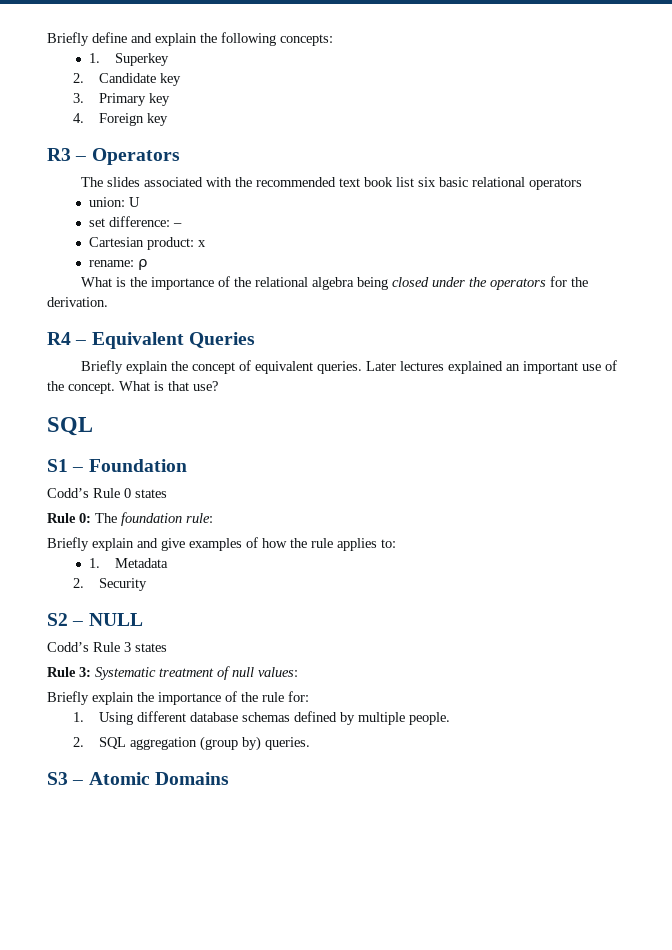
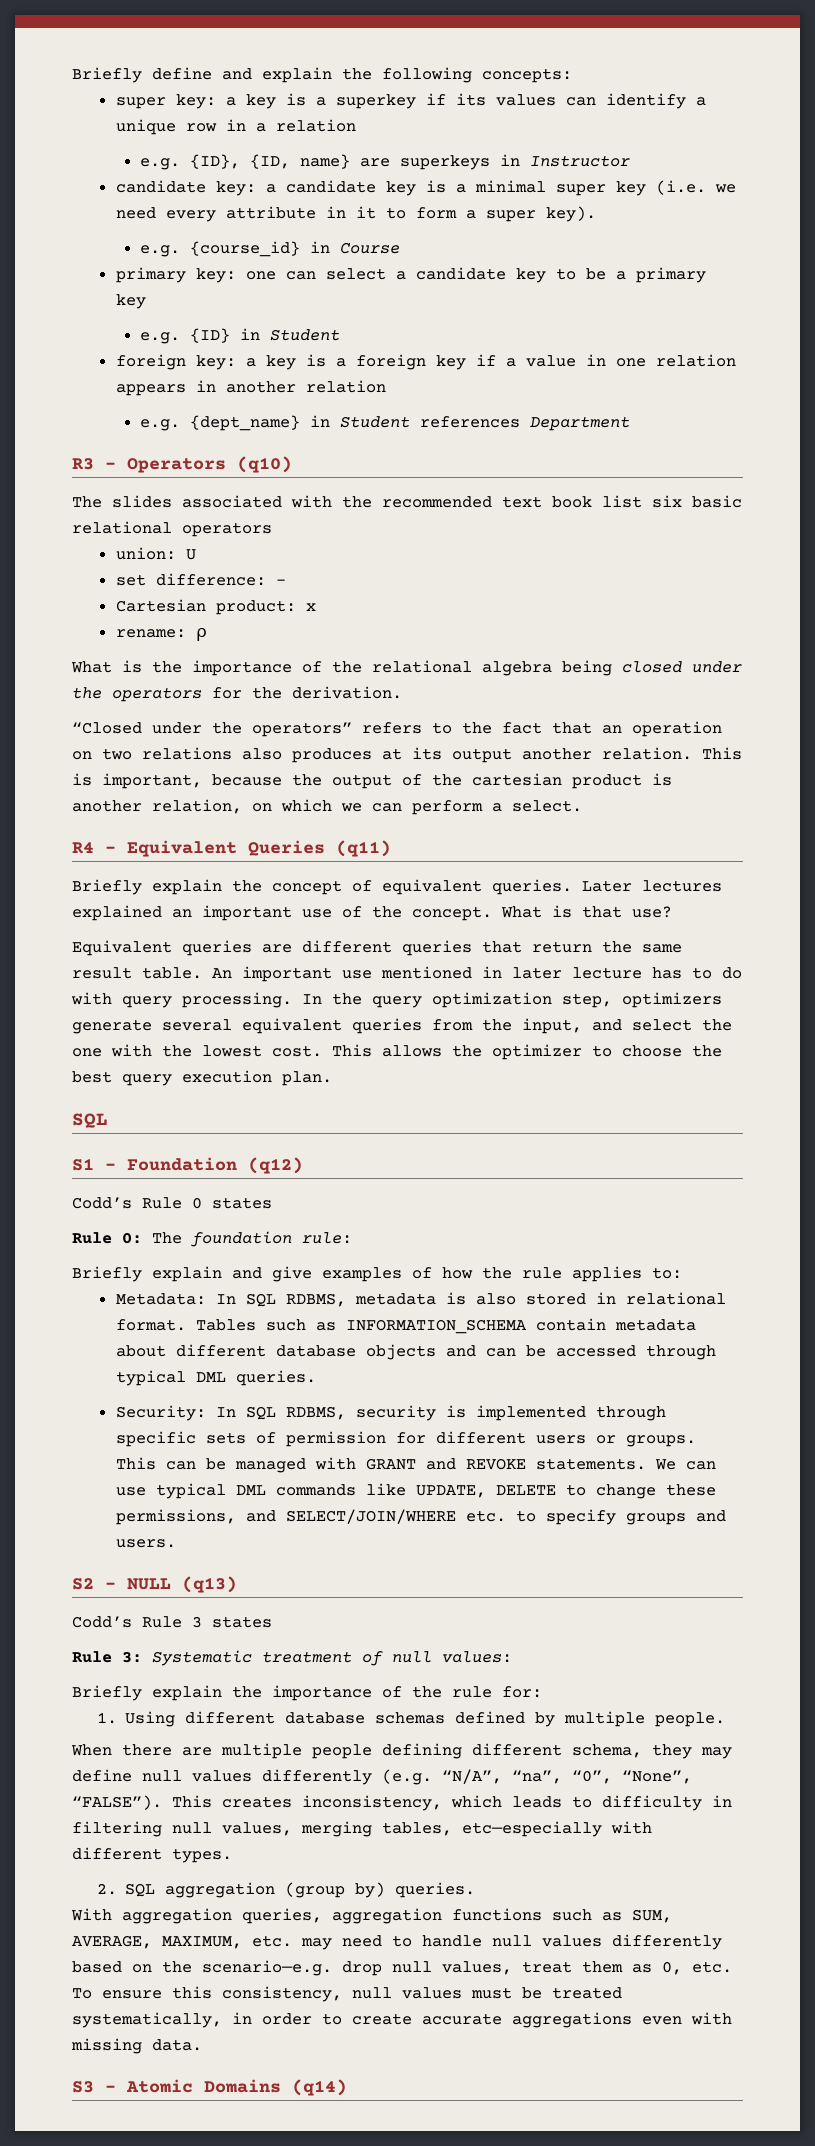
[89,53,170,66] [73,73,182,86] [73,93,171,106] [73,113,169,126] 1. Superkey // 2. Candidate key // 3. Primary key // 4. Foreign key -> [115,93,706,109] [115,119,356,135] [140,154,631,170] [115,180,736,196] [115,206,596,222] [140,241,401,257] [115,267,706,283] [115,294,146,309] [140,328,341,344] [115,354,736,370] [115,380,386,396] [140,415,631,431] super key: a key is a superkey if its values can identify a unique row in a relation // e.g. {ID}, {ID, name} are superkeys in Instructor // candidate key: a candidate key is a minimal super key (i.e. we need every attribute in it to form a super key). // e.g. {course_id} in Course // primary key: one can select a candidate key to be a primary key // e.g. {ID} in Student // foreign key: a key is a foreign key if a value in one relation appears in another relation // e.g. {dept_name} in Student references Department
(180, 156) none -> [237,456,292,473] (q10)
(108, 302) none -> [72,721,722,737] [72,747,742,763] [72,773,672,789] [72,799,582,815] // “Closed under the operators” refers to the fact that an operation on two relations also produces at its output another relation. This is important, because the output of the cartesian product is another relation, on which we can perform a select.
(255, 340) none -> [336,840,391,857] (q11)
(218, 386) none -> [72,940,682,956] [72,966,742,982] [71,992,722,1008] [72,1018,732,1034] [72,1044,722,1060] [72,1070,332,1086] // Equivalent queries are different queries that return the same result table. An important use mentioned in later lecture has to do with query processing. In the query optimization step, optimizers generate several equivalent queries from the input, and select the one with the lowest cost. This allows the optimizer to choose the best query execution plan.
(187, 465) none -> [248,1157,303,1174] (q12)
[89,558,169,568] [73,578,148,591] 1. Metadata // 2. Security -> [115,1292,726,1307] [115,1318,696,1334] [115,1344,716,1360] [115,1370,316,1386] [115,1405,666,1421] [115,1431,696,1447] [115,1457,716,1473] [115,1483,716,1499] [115,1509,726,1525] [115,1539,176,1548] Metadata: In SQL RDBMS, metadata is also stored in relational format. Tables such as INFORMATION_SCHEMA contain metadata about different database objects and can be accessed through typical DML queries. // Security: In SQL RDBMS, security is implemented through specific sets of permission for different users or groups. This can be managed with GRANT and REVOKE statements. We can use typical DML commands like UPDATE, DELETE to change these permissions, and SELECT/JOIN/WHERE etc. to specify groups and users.
(143, 619) none -> [182,1576,237,1593] (q13)
(451, 718) none -> [71,1743,732,1759] [72,1769,692,1785] [72,1795,732,1811] [72,1821,652,1837] [72,1847,232,1863] // When there are multiple people defining different schema, they may define null values differently (e.g. “N/A”, “na”, “0”, “None”, “FALSE”). This creates inconsistency, which leads to difficulty in filtering null values, merging tables, etc—especially with different types.
(311, 743) none -> [71,1908,672,1924] [72,1934,722,1950] [72,1960,732,1976] [72,1986,622,2002] [72,2012,732,2028] [71,2038,202,2054] // With aggregation queries, aggregation functions such as SUM, AVERAGE, MAXIMUM, etc. may need to handle null values differently based on the scenario—e.g. drop null values, treat them as 0, etc. To ensure this consistency, null values must be treated systematically, in order to create accurate aggregations even with missing data.
(229, 778) none -> [292,2079,347,2096] (q14)

